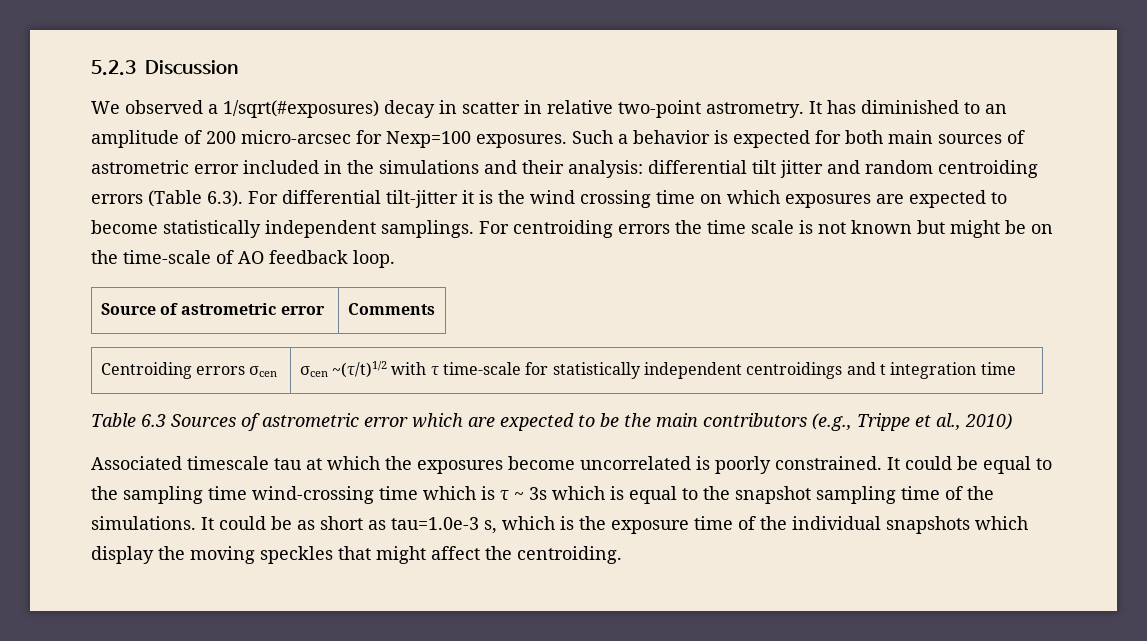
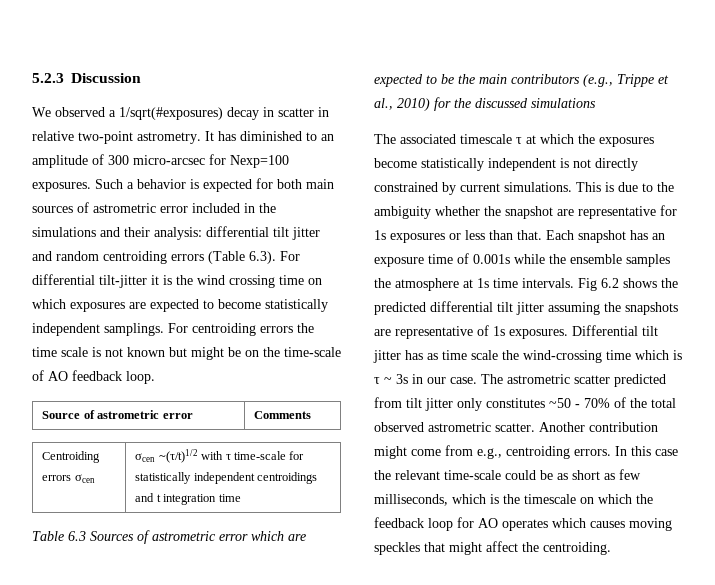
[206,131,236,144] 200 -> [108,155,129,165] 300
[91,456,302,470] // Associated timescale tau -> [434,97,596,111] [374,134,522,144] for the discussed simulations // The associated timescale τ
[580,456,1052,474] [91,486,247,504] uncorrelated is poorly constrained. It could be equal to the sampling time -> [421,158,638,171] [374,182,674,195] [374,205,677,219] [374,230,665,243] [374,253,670,267] [374,278,678,291] [374,301,678,315] [374,325,658,339] [373,350,519,363] statistically independent is not directly constrained by current simulations. This is due to the ambiguity whether the snapshot are representative for 1s exposures or less than that. Each snapshot has an exposure time of 0.001s while the ensemble samples the atmosphere at 1s time intervals. Fig 6.2 shows the predicted differential tilt jitter assuming the snapshots are representative of 1s exposures. Differential tilt jitter has as time scale the
[552,486,994,504] [91,516,214,530] which is equal to the snapshot sampling time of the simulations. It -> [412,374,666,387] [374,397,676,411] [374,422,658,432] [374,445,678,459] [374,470,501,480] in our case. The astrometric scatter predicted from tilt jitter only constitutes ~50 - 70% of the total observed astrometric scatter. Another contribution might come from e.g., centroiding errors. In this case the relevant time-scale
[391,517,497,534] tau=1.0e-3 s, -> [619,469,641,480] [374,494,448,506] few milliseconds,
[611,516,1028,534] [91,546,185,564] exposure time of the individual snapshots which display the -> [524,494,653,504] [374,517,625,531] timescale on which the feedback loop for AO operates which causes

